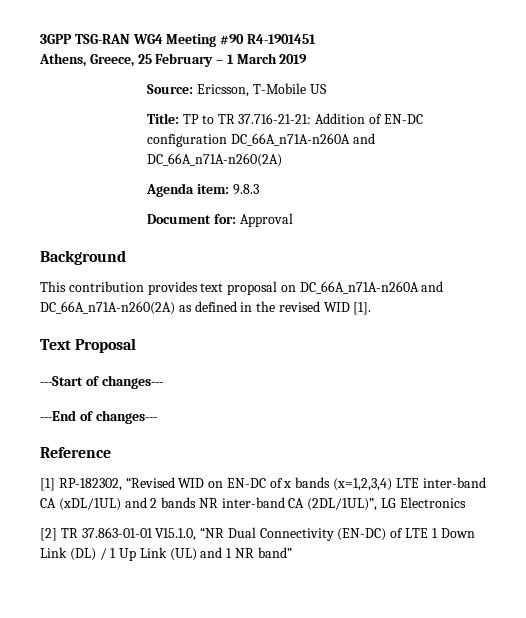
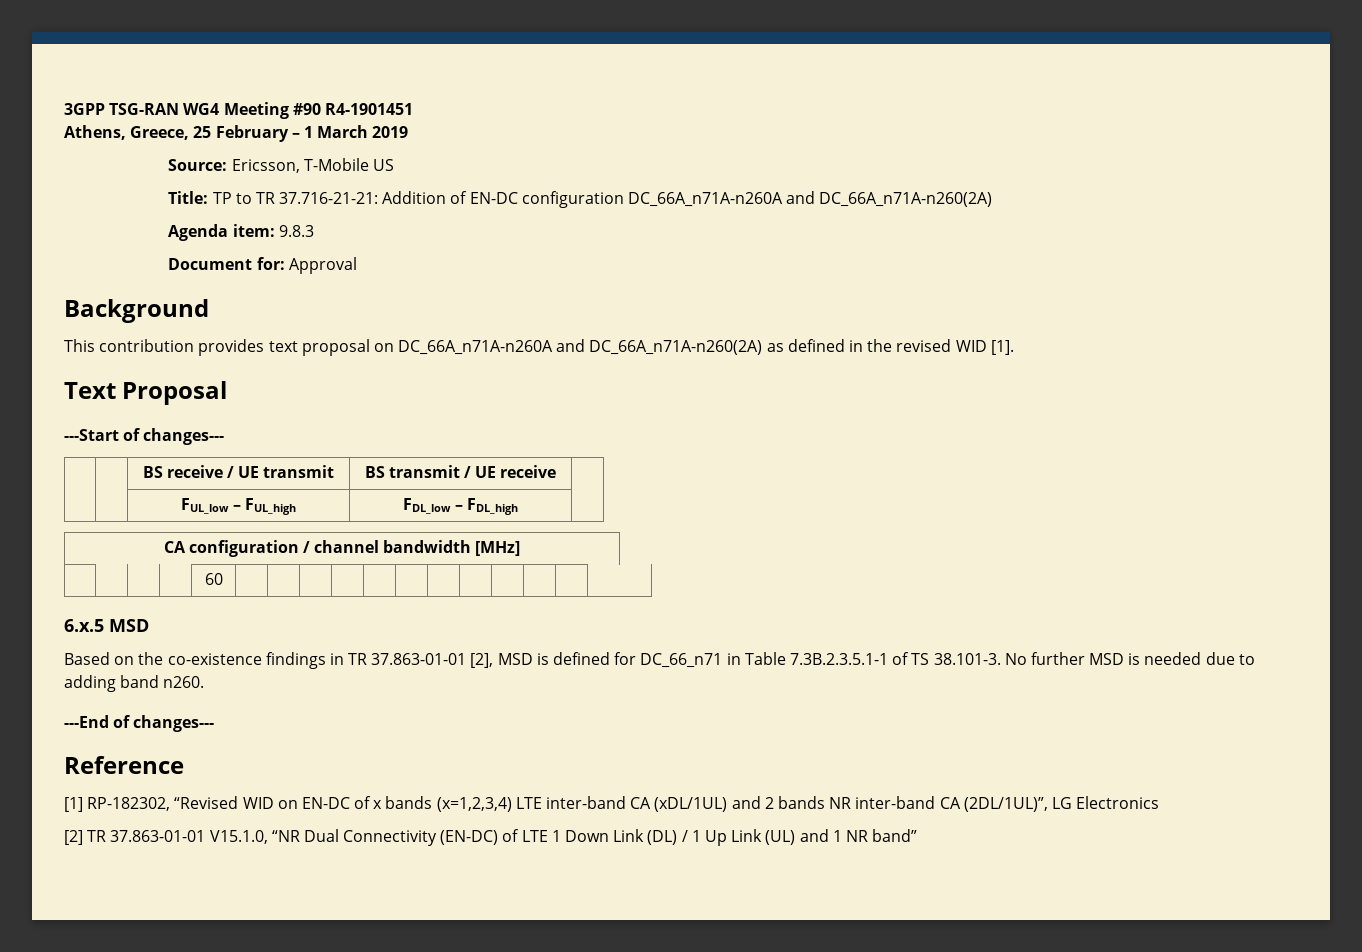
(163, 382) none -> [142,465,335,478] [364,465,557,478] [181,498,296,515] [403,498,518,515] [163,540,521,557] [204,573,223,585] [64,619,149,632] [64,652,1255,669] [64,675,205,692] // | | BS receive / UE transmit | BS transmit / UE receive | // | | FUL_low – FUL_high | FDL_low – FDL_high | // CA configuration / channel bandwidth [MHz] // | | | | 60 | | | | | | | | | | | | // 6.x.5 MSD // Based on the co-existence findings in TR 37.863-01-01 [2], MSD is defined for DC_66_n71 in Table 7.3B.2.3.5.1-1 of TS 38.101-3. No further MSD is needed due to adding band n260.

